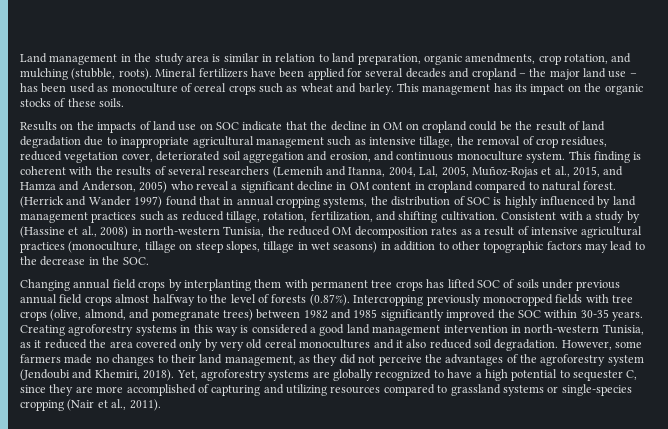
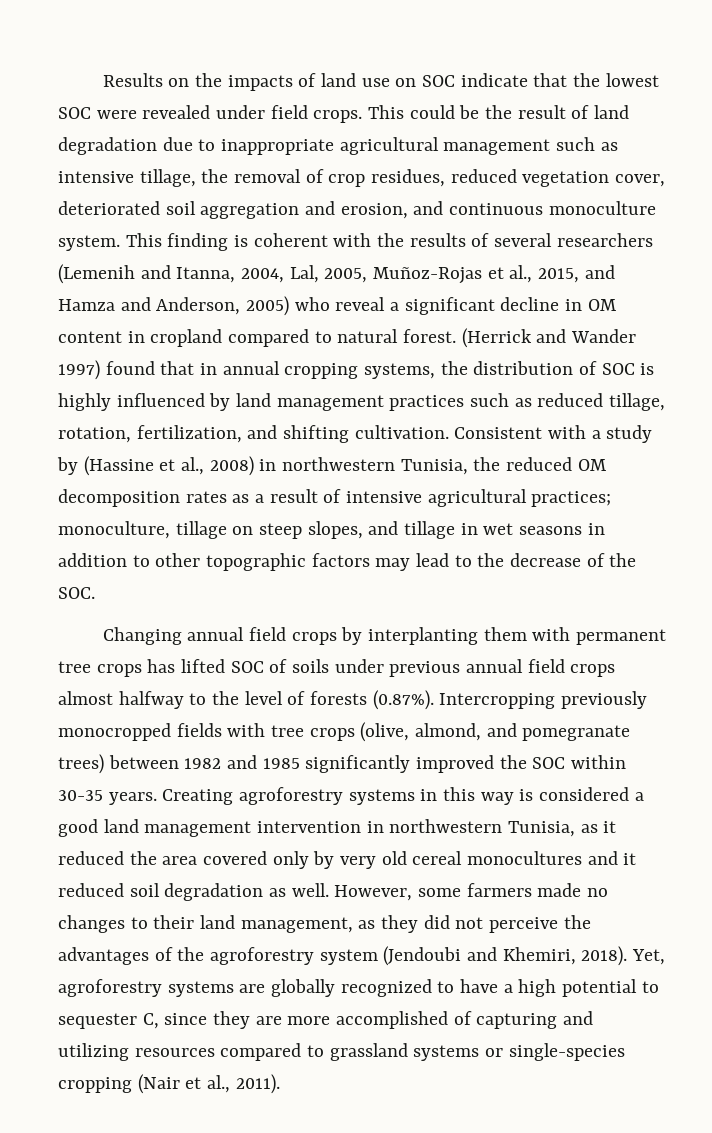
[20,53,632,65] [20,68,637,80] [20,83,643,95] [20,98,125,107] Land management in the study area is similar in relation to land preparation, organic amendments, crop rotation, and mulching (stubble, roots). Mineral fertilizers have been applied for several decades and cropland – the major land use – has been used as monoculture of cereal crops such as wheat and barley. This management has its impact on the organic stocks of these soils. // -> (102, 80) none
[330,121,467,133] decline in OM on cropland -> [605,73,659,87] [58,105,405,123] lowest SOC were revealed under field crops. This
[144,226,220,235] north-western -> [282,457,396,471] northwestern
[20,241,142,253] practices (monoculture, -> [531,491,612,507] [58,521,170,539] practices; monoculture,
(260, 247) none -> [368,521,399,535] and
[333,241,378,253] seasons) -> [519,526,583,535] seasons
[88,257,99,265] in -> [586,553,605,567] of
[524,324,600,333] north-western -> [389,819,503,833] northwestern
[406,339,427,348] also -> (637, 859) none
[494,339,559,351] degradation. -> [164,883,329,901] degradation as well.

